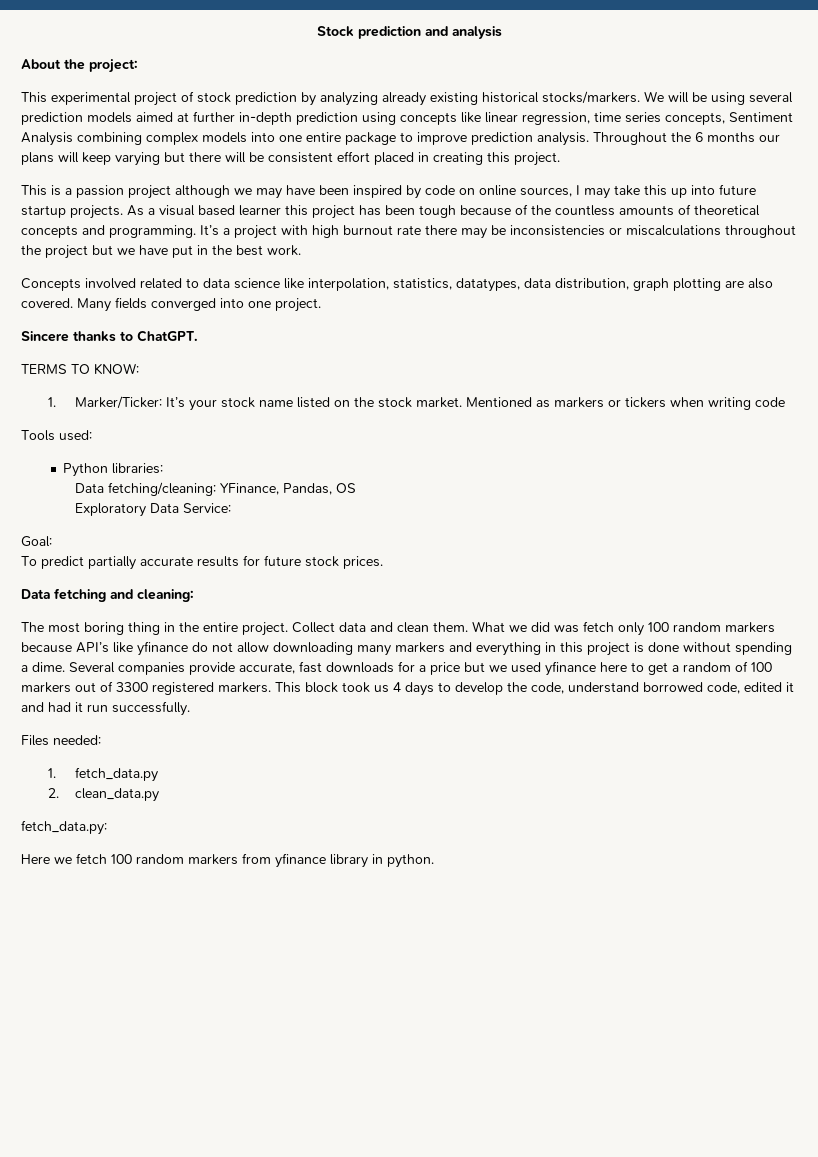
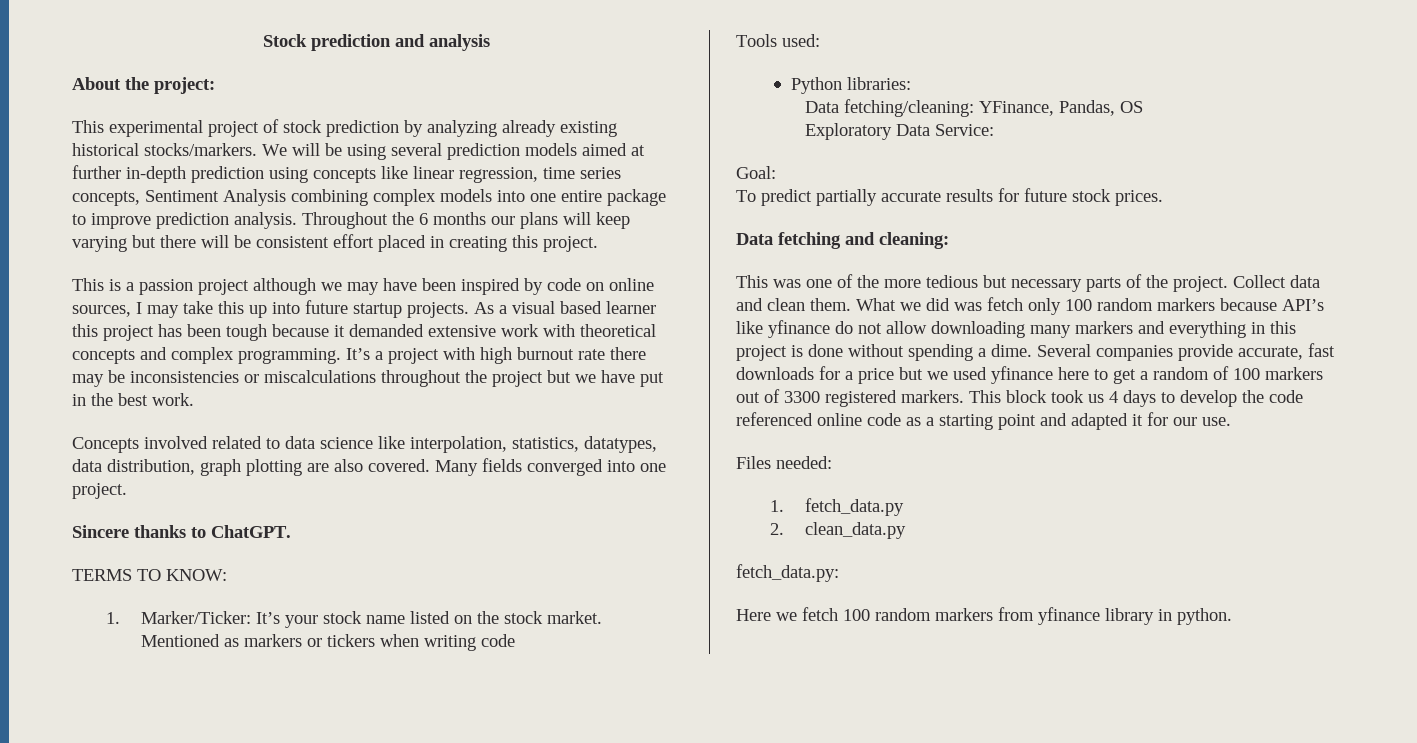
[515,204,691,216] of the countless amounts of -> [334,324,575,337] it demanded extensive work with
(105, 230) none -> [171,347,234,364] complex
[21,622,238,635] The most boring thing in the entire -> [736,274,1168,292] This was one of the more tedious but necessary parts of the
[531,682,794,694] [21,701,190,716] code, understand borrowed code, edited it and had it run successfully. -> [1269,390,1303,403] [736,412,1231,430] code referenced online code as a starting point and adapted it for our use.

